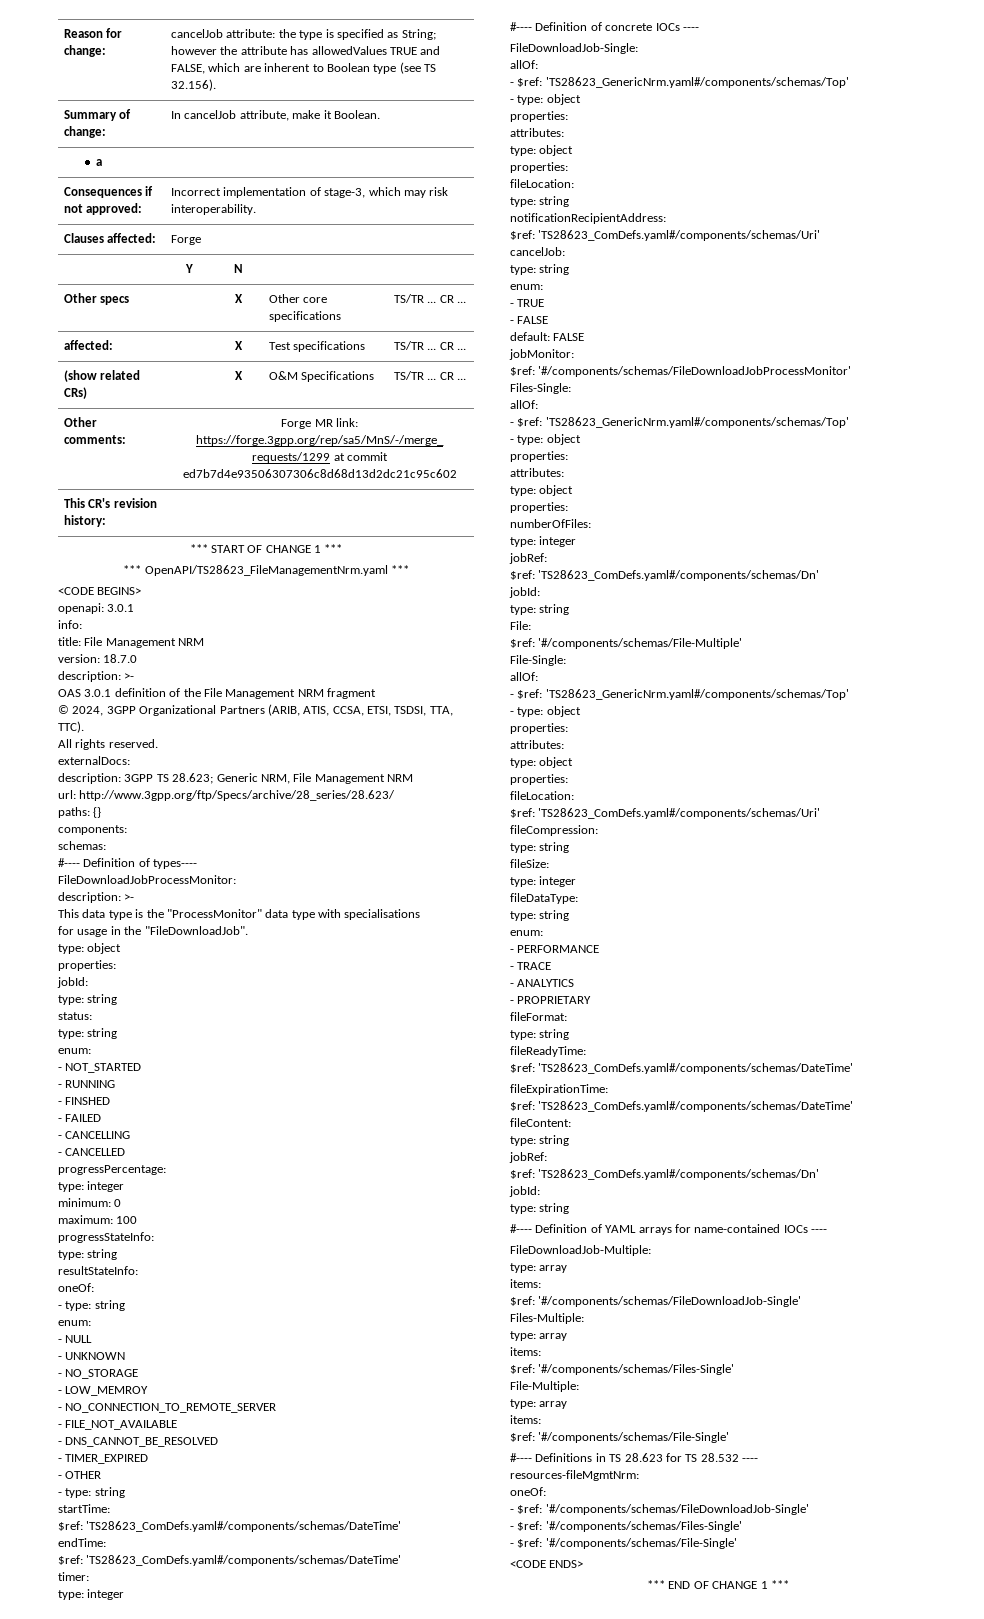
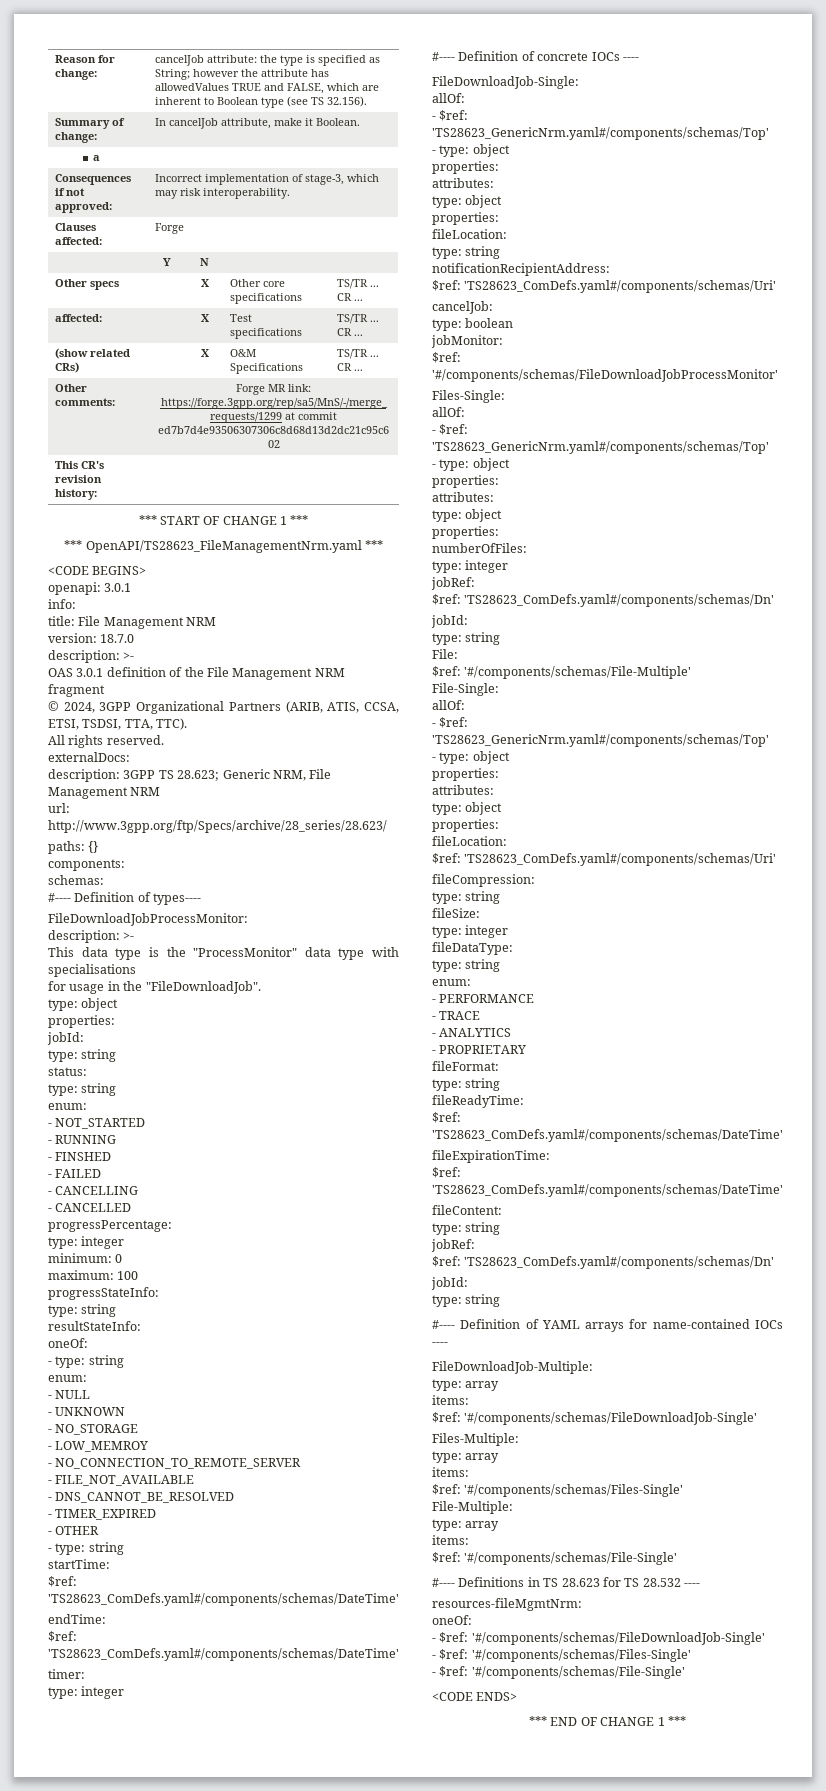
[539,264,570,275] [510,284,543,290] [510,299,545,307] [510,316,549,324] [510,332,585,341] string // enum: // - TRUE // - FALSE // default: FALSE -> [465,318,514,328] boolean

